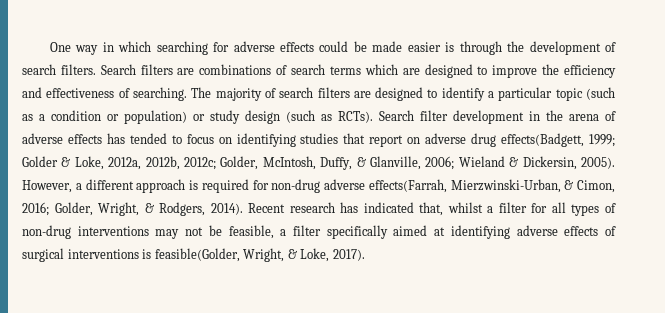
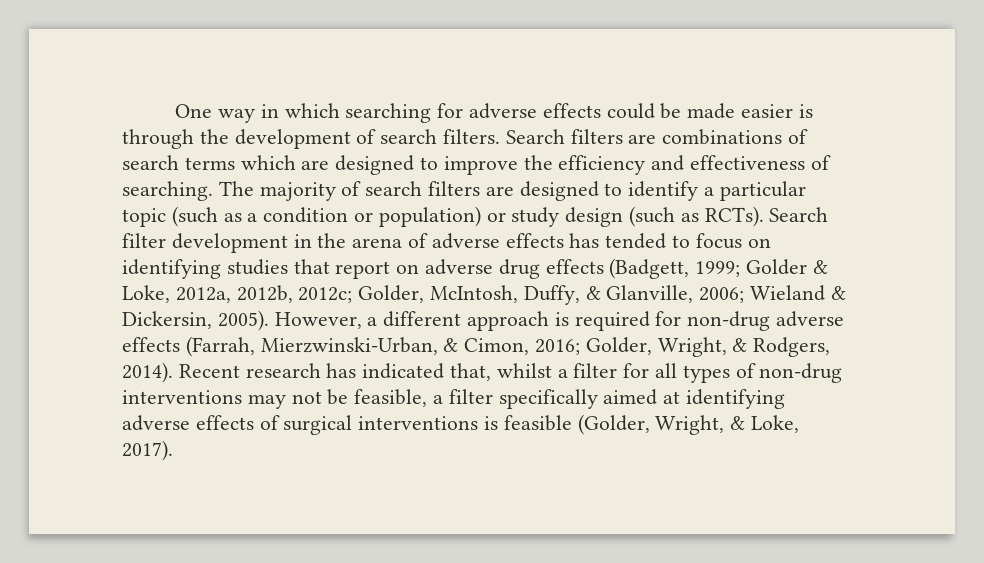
[501,133,585,147] effects(Badgett, -> [545,258,690,279] effects (Badgett,
[368,179,447,193] effects(Farrah, -> [122,336,255,357] effects (Farrah,
[154,248,240,262] feasible(Golder, -> [503,414,650,435] feasible (Golder,

